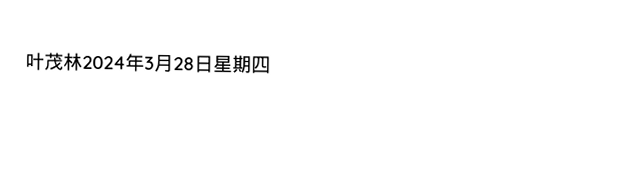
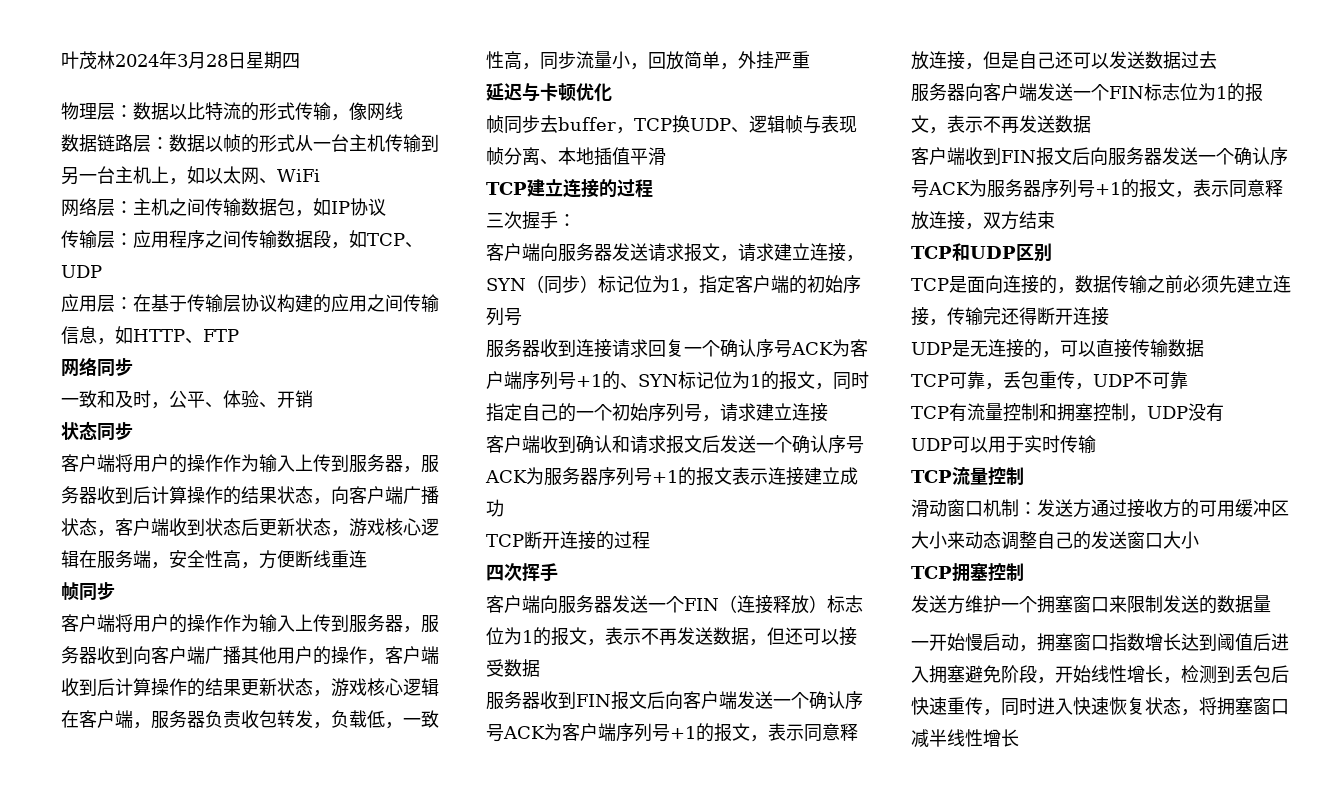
(271, 65) none -> [61,102,403,121] [61,134,439,153] [61,166,320,185] [61,198,386,217] [61,230,423,249] [61,265,102,278] [61,294,439,313] [61,326,239,345] [61,357,133,377] [61,390,313,409] [61,421,133,441] [61,454,439,473] [61,486,439,505] [61,518,439,537] [61,550,367,569] [61,582,115,601] [61,614,439,633] [61,646,439,665] [61,678,439,697] [61,710,439,729] [486,51,810,70] [486,83,612,102] [486,115,857,134] [486,147,666,166] [486,179,653,198] [486,211,576,230] [486,243,864,262] [486,275,861,294] [486,307,522,326] [486,339,868,358] [486,371,869,390] [486,403,828,422] [486,435,864,454] [485,467,858,486] [486,499,504,517] [486,531,650,550] [486,563,558,582] [486,595,863,614] [486,627,857,646] [486,659,540,677] [486,691,863,710] [486,723,858,742] [911,51,1217,70] [911,83,1263,102] [911,115,1091,134] [911,147,1288,166] [911,179,1283,198] [911,211,1055,230] [911,243,1052,262] [911,275,1291,294] [911,307,1109,326] [911,339,1204,358] [911,371,1188,390] [911,403,1224,422] [911,435,1096,454] [911,467,1024,485] [911,499,1289,518] [911,531,1199,550] [911,563,1024,582] [911,595,1271,614] [911,633,1289,652] [911,665,1289,684] [911,697,1289,716] [911,729,1019,747] // 物理层：数据以比特流的形式传输，像网线 // 数据链路层：数据以帧的形式从一台主机传输到另一台主机上，如以太网、WiFi // 网络层：主机之间传输数据包，如IP协议 // 传输层：应用程序之间传输数据段，如TCP、UDP // 应用层：在基于传输层协议构建的应用之间传输信息，如HTTP、FTP // 网络同步 // 一致和及时，公平、体验、开销 // 状态同步 // 客户端将用户的操作作为输入上传到服务器，服务器收到后计算操作的结果状态，向客户端广播状态，客户端收到状态后更新状态，游戏核心逻辑在服务端，安全性高，方便断线重连 // 帧同步 // 客户端将用户的操作作为输入上传到服务器，服务器收到向客户端广播其他用户的操作，客户端收到后计算操作的结果更新状态，游戏核心逻辑在客户端，服务器负责收包转发，负载低，一致性高，同步流量小，回放简单，外挂严重 // 延迟与卡顿优化 // 帧同步去buffer，TCP换UDP、逻辑帧与表现帧分离、本地插值平滑 // TCP建立连接的过程 // 三次握手： // 客户端向服务器发送请求报文，请求建立连接，SYN（同步）标记位为1，指定客户端的初始序列号 // 服务器收到连接请求回复一个确认序号ACK为客户端序列号+1的、SYN标记位为1的报文，同时指定自己的一个初始序列号，请求建立连接 // 客户端收到确认和请求报文后发送一个确认序号ACK为服务器序列号+1的报文表示连接建立成功 // TCP断开连接的过程 // 四次挥手 // 客户端向服务器发送一个FIN（连接释放）标志位为1的报文，表示不再发送数据，但还可以接受数据 // 服务器收到FIN报文后向客户端发送一个确认序号ACK为客户端序列号+1的报文，表示同意释放连接，但是自己还可以发送数据过去 // 服务器向客户端发送一个FIN标志位为1的报文，表示不再发送数据 // 客户端收到FIN报文后向服务器发送一个确认序号ACK为服务器序列号+1的报文，表示同意释放连接，双方结束 // TCP和UDP区别 // TCP是面向连接的，数据传输之前必须先建立连接，传输完还得断开连接 // UDP是无连接的，可以直接传输数据 // TCP可靠，丢包重传，UDP不可靠 // TCP有流量控制和拥塞控制，UDP没有 // UDP可以用于实时传输 // TCP流量控制 // 滑动窗口机制：发送方通过接收方的可用缓冲区大小来动态调整自己的发送窗口大小 // TCP拥塞控制 // 发送方维护一个拥塞窗口来限制发送的数据量 // 一开始慢启动，拥塞窗口指数增长达到阈值后进入拥塞避免阶段，开始线性增长，检测到丢包后快速重传，同时进入快速恢复状态，将拥塞窗口减半线性增长

